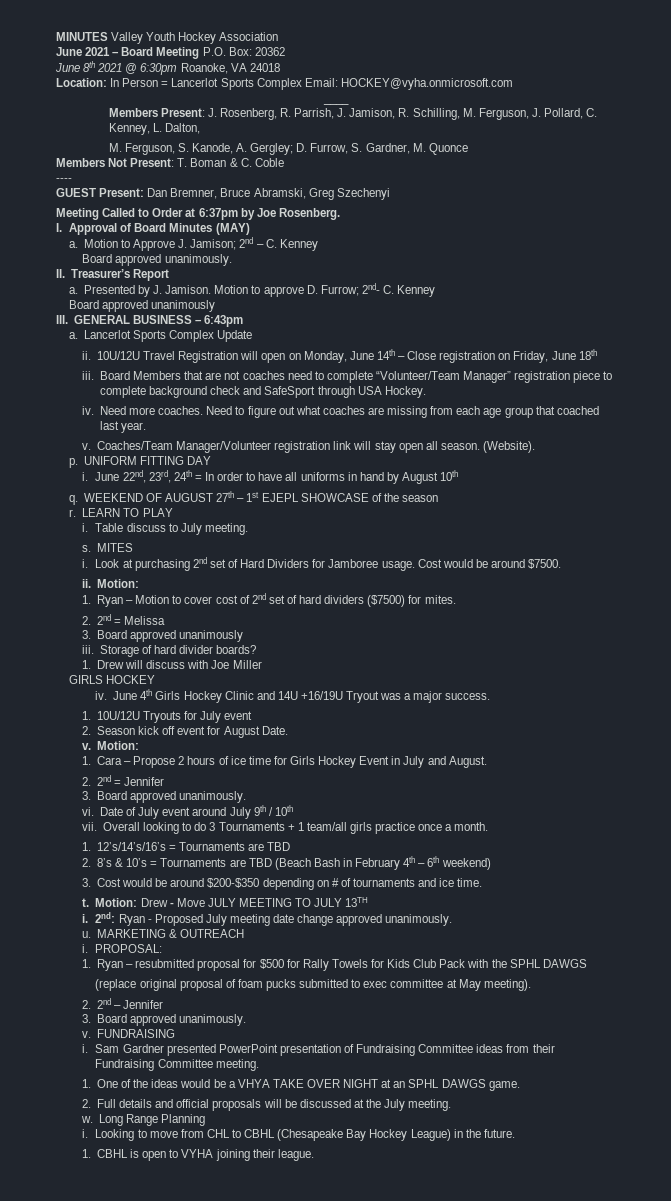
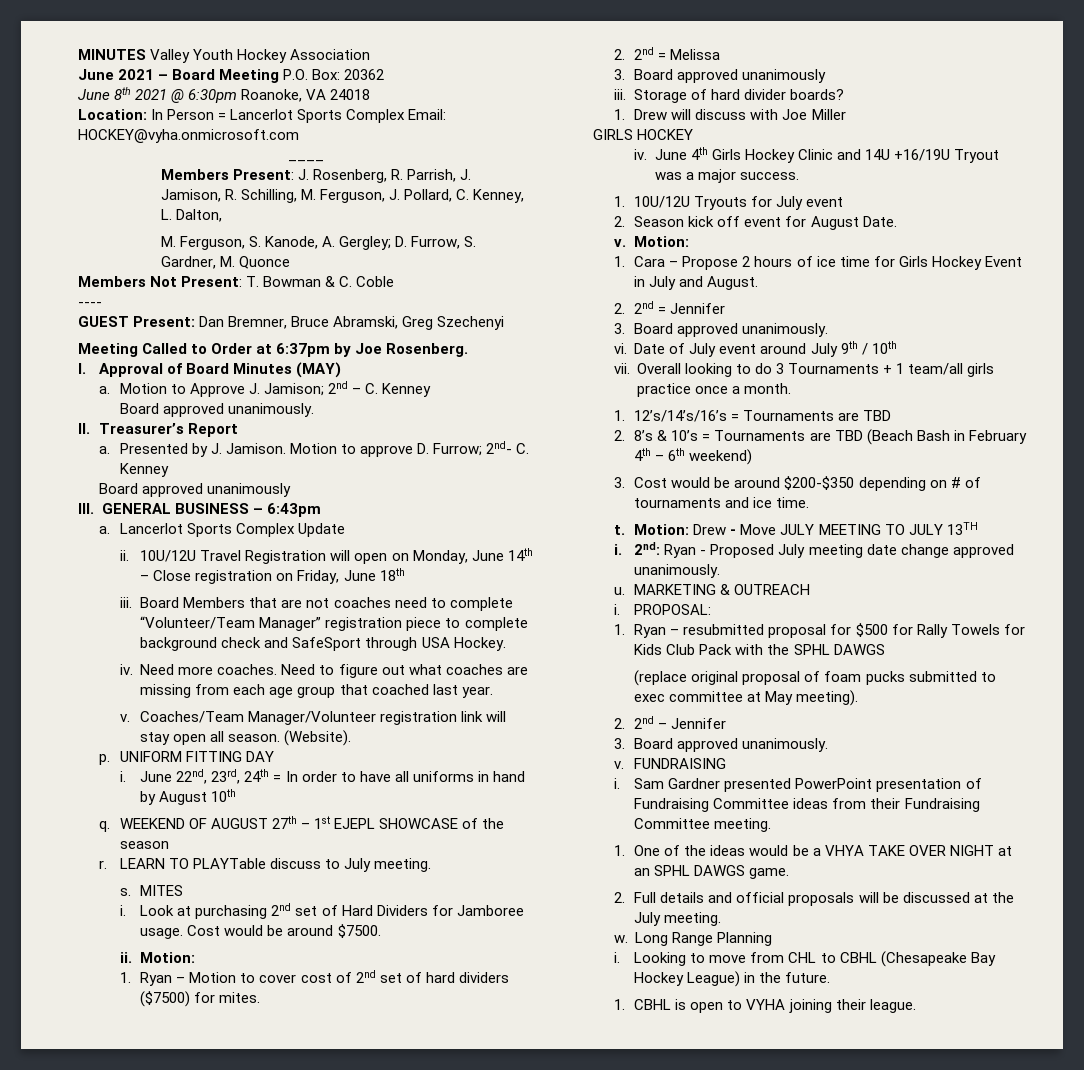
[190,158,227,167] Boman -> [263,276,322,287] Bowman
[142,508,173,517] [82,523,124,532] PLAY // i. Table -> [192,858,266,869] PLAYTable

